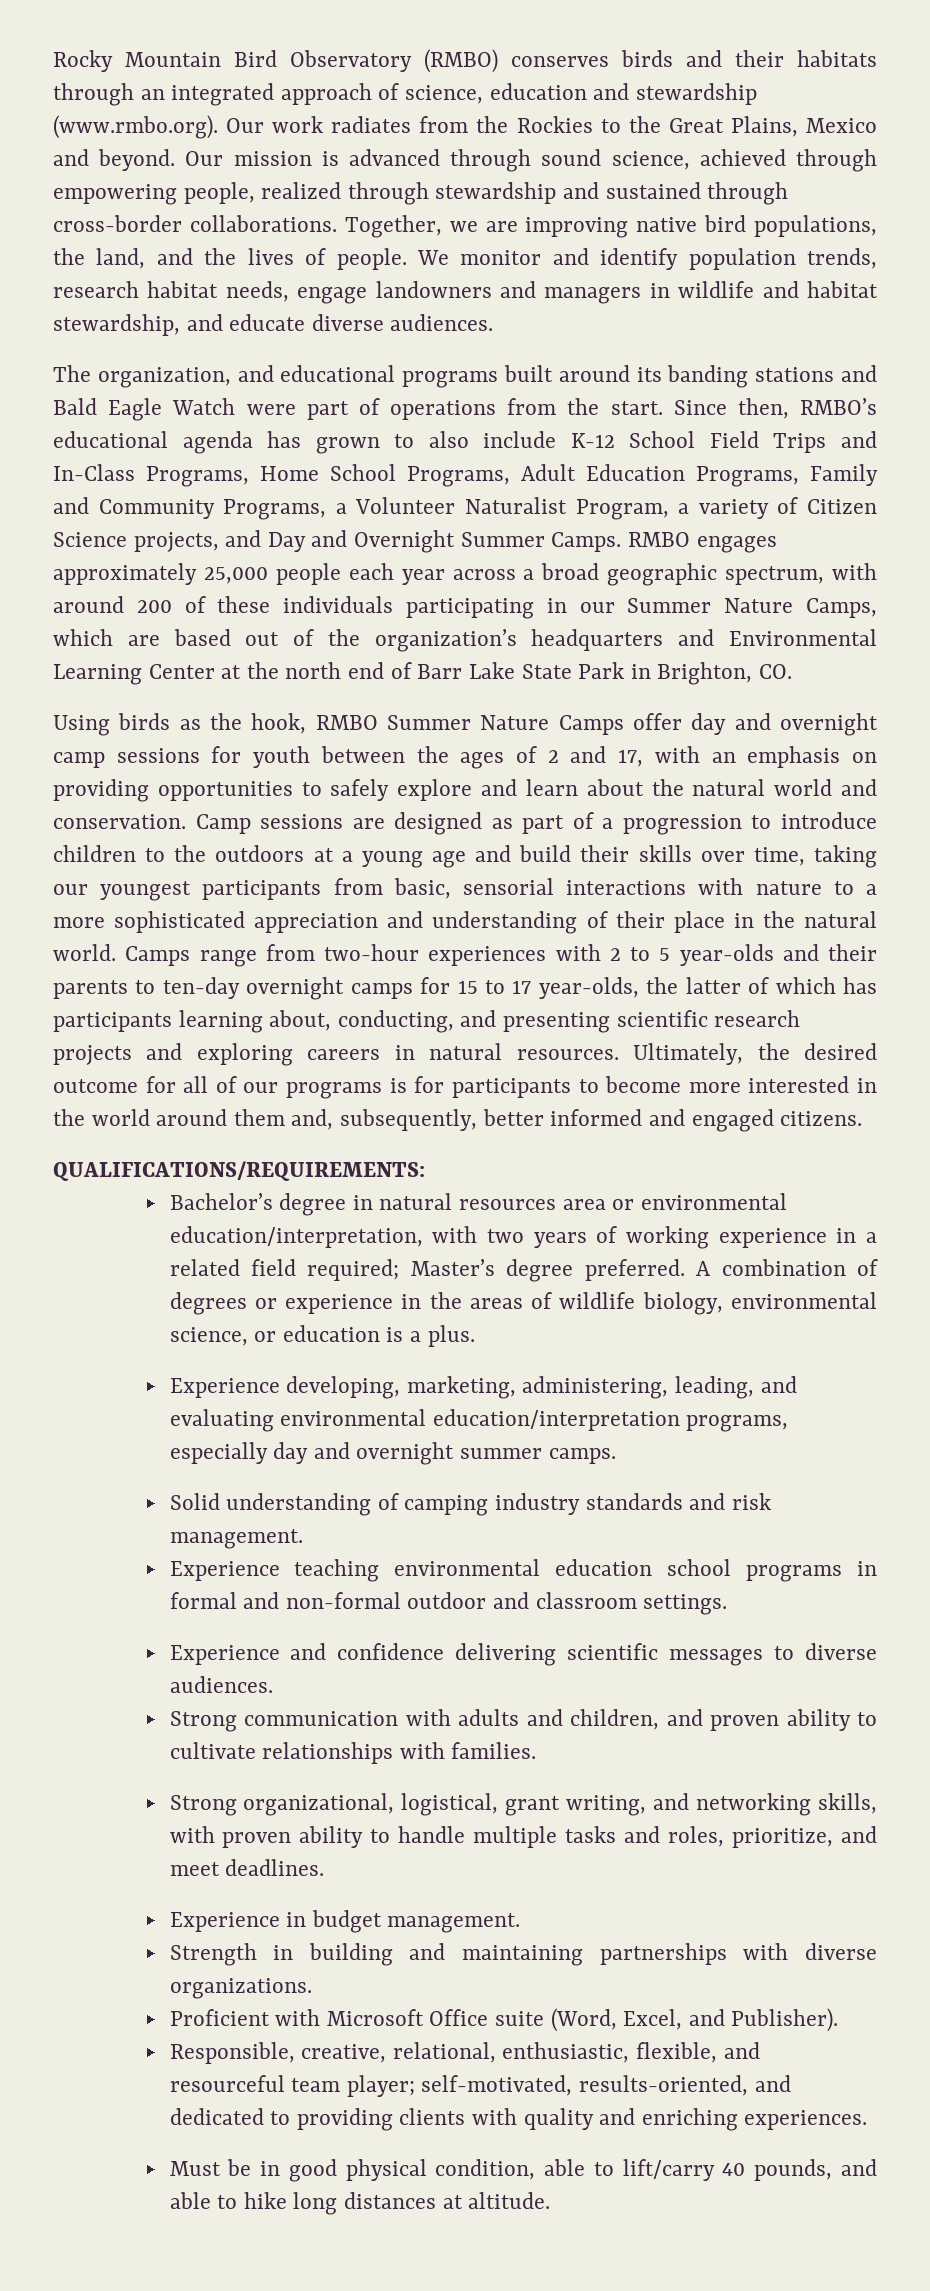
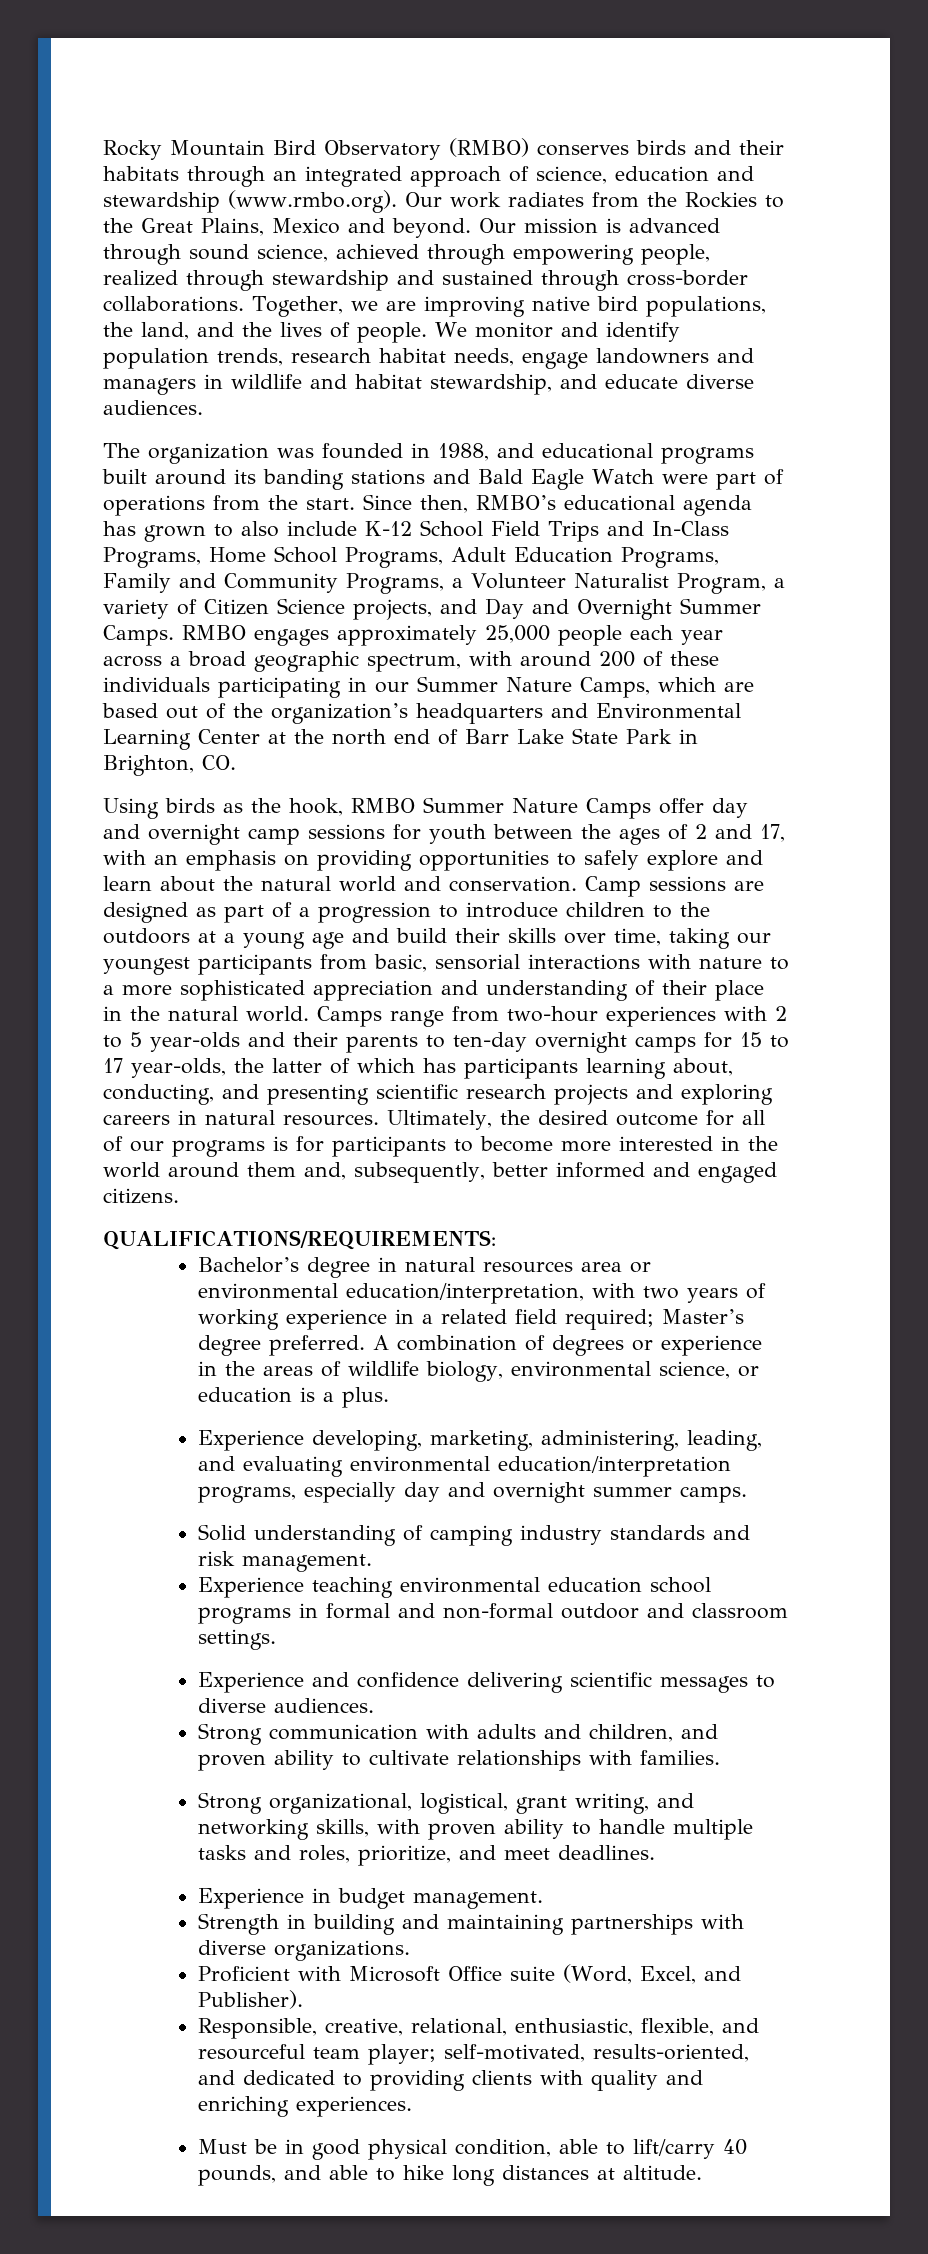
[97,367,231,388] organization, -> [148,443,489,464] organization was founded in 1988,

